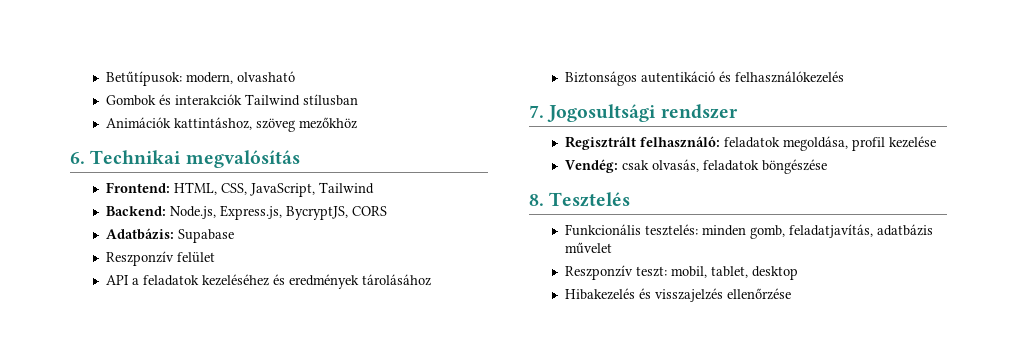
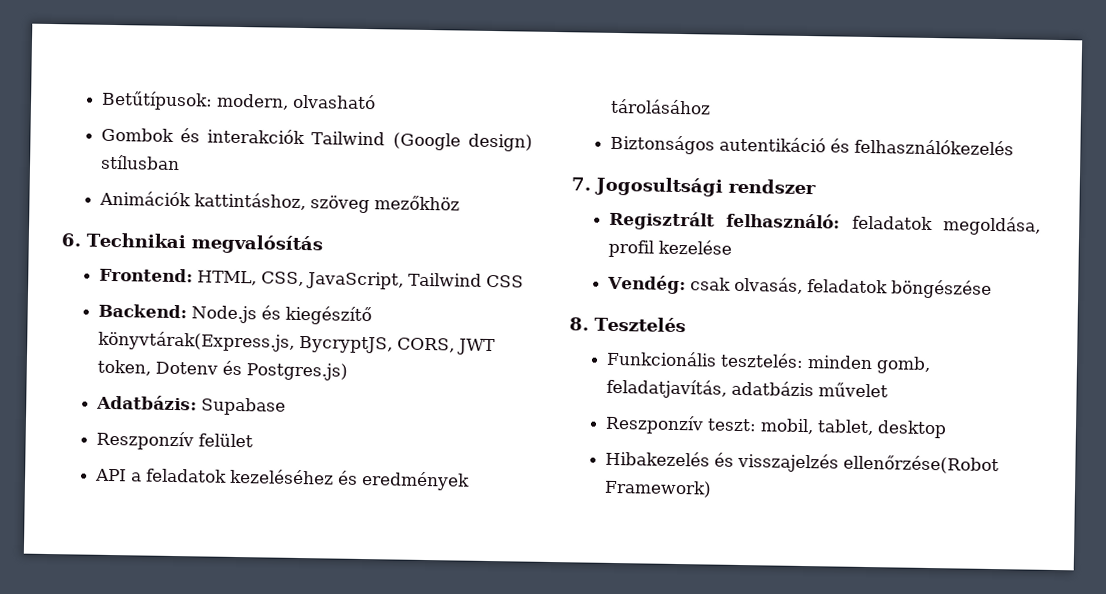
(300, 100) none -> [392,132,533,152] (Google design)
(374, 188) none -> [485,274,524,288] CSS
[169,205,387,220] Node.js, Express.js, BycryptJS, CORS -> [190,305,372,326] [97,330,496,356] [96,359,348,381] Node.js és kiegészítő könyvtárak(Express.js, BycryptJS, CORS, JWT token, Dotenv és Postgres.js)
[726,288,791,300] ellenőrzése -> [842,454,999,475] [603,479,712,498] ellenőrzése(Robot Framework)

